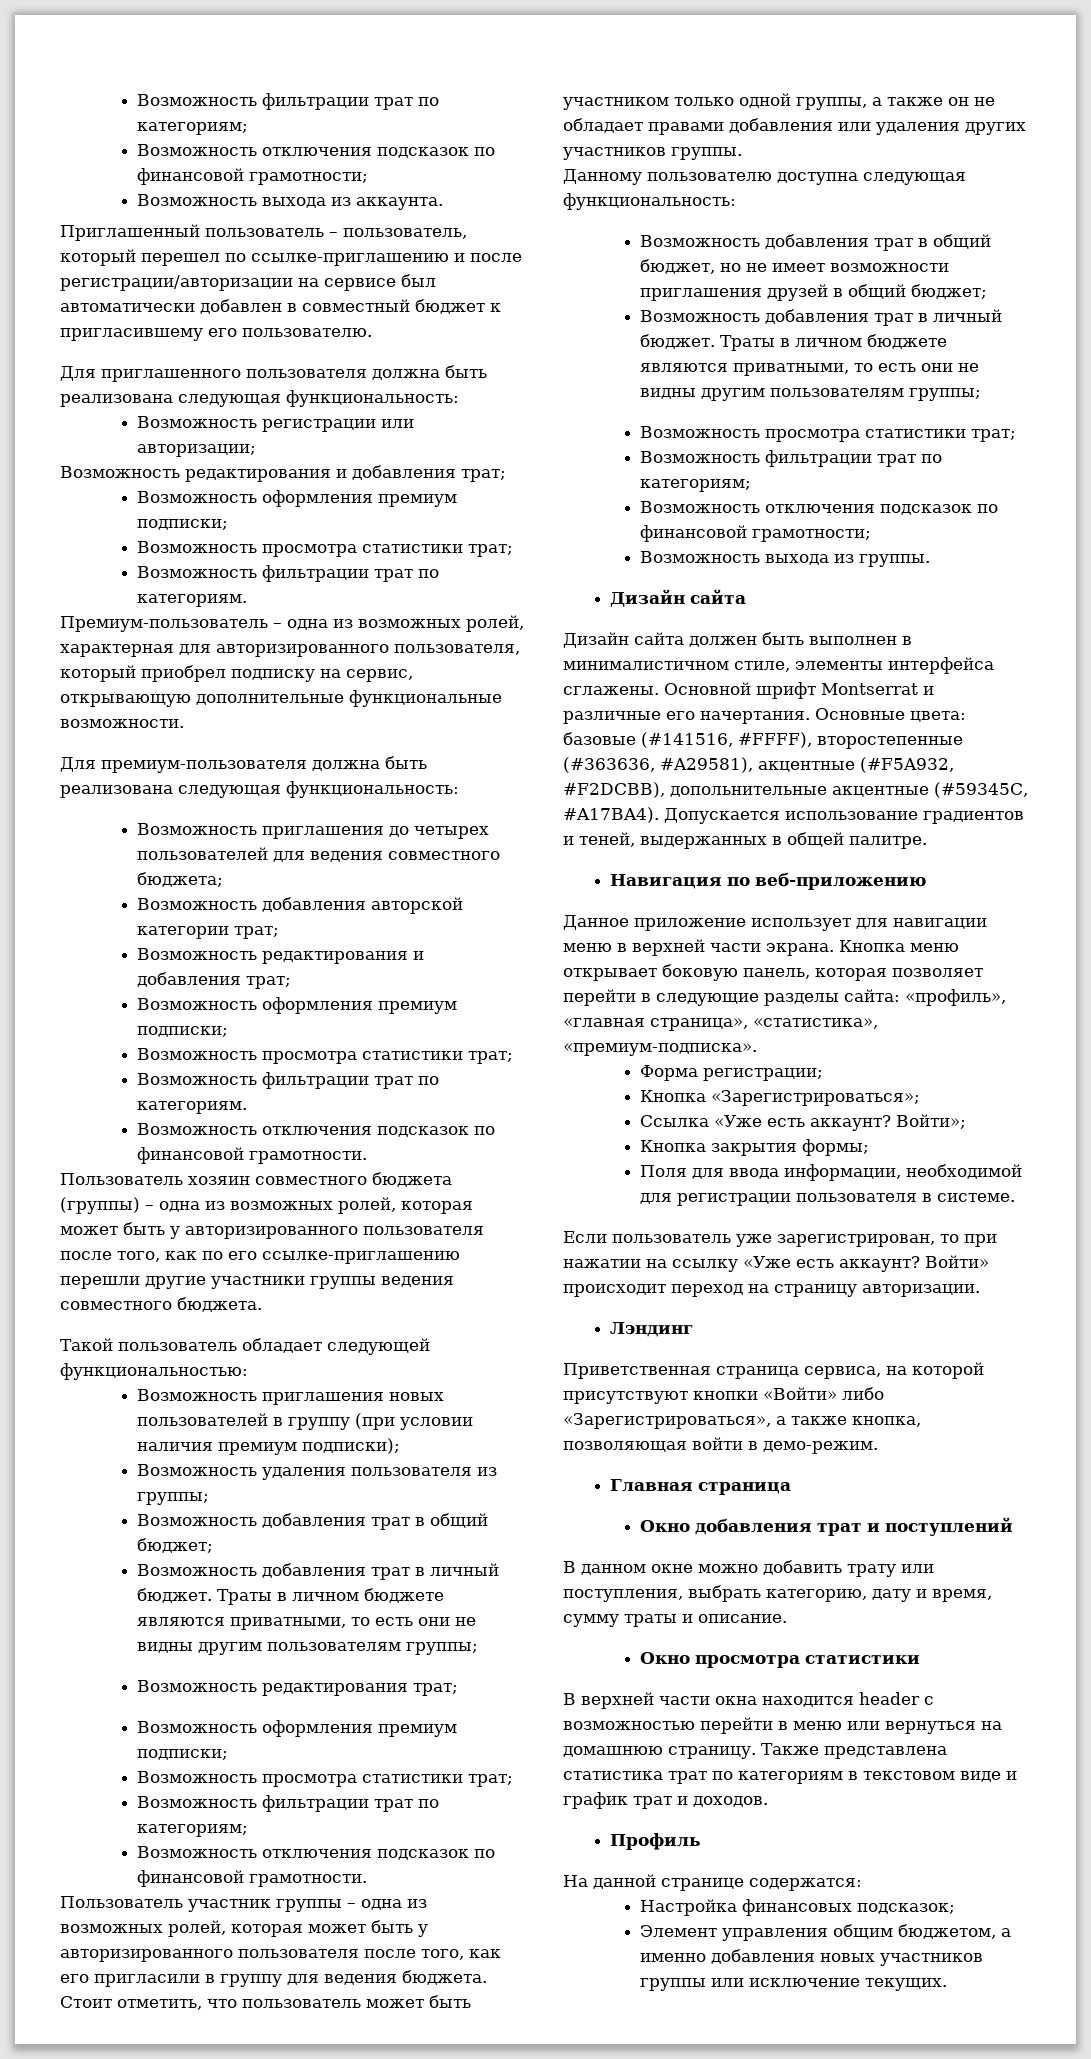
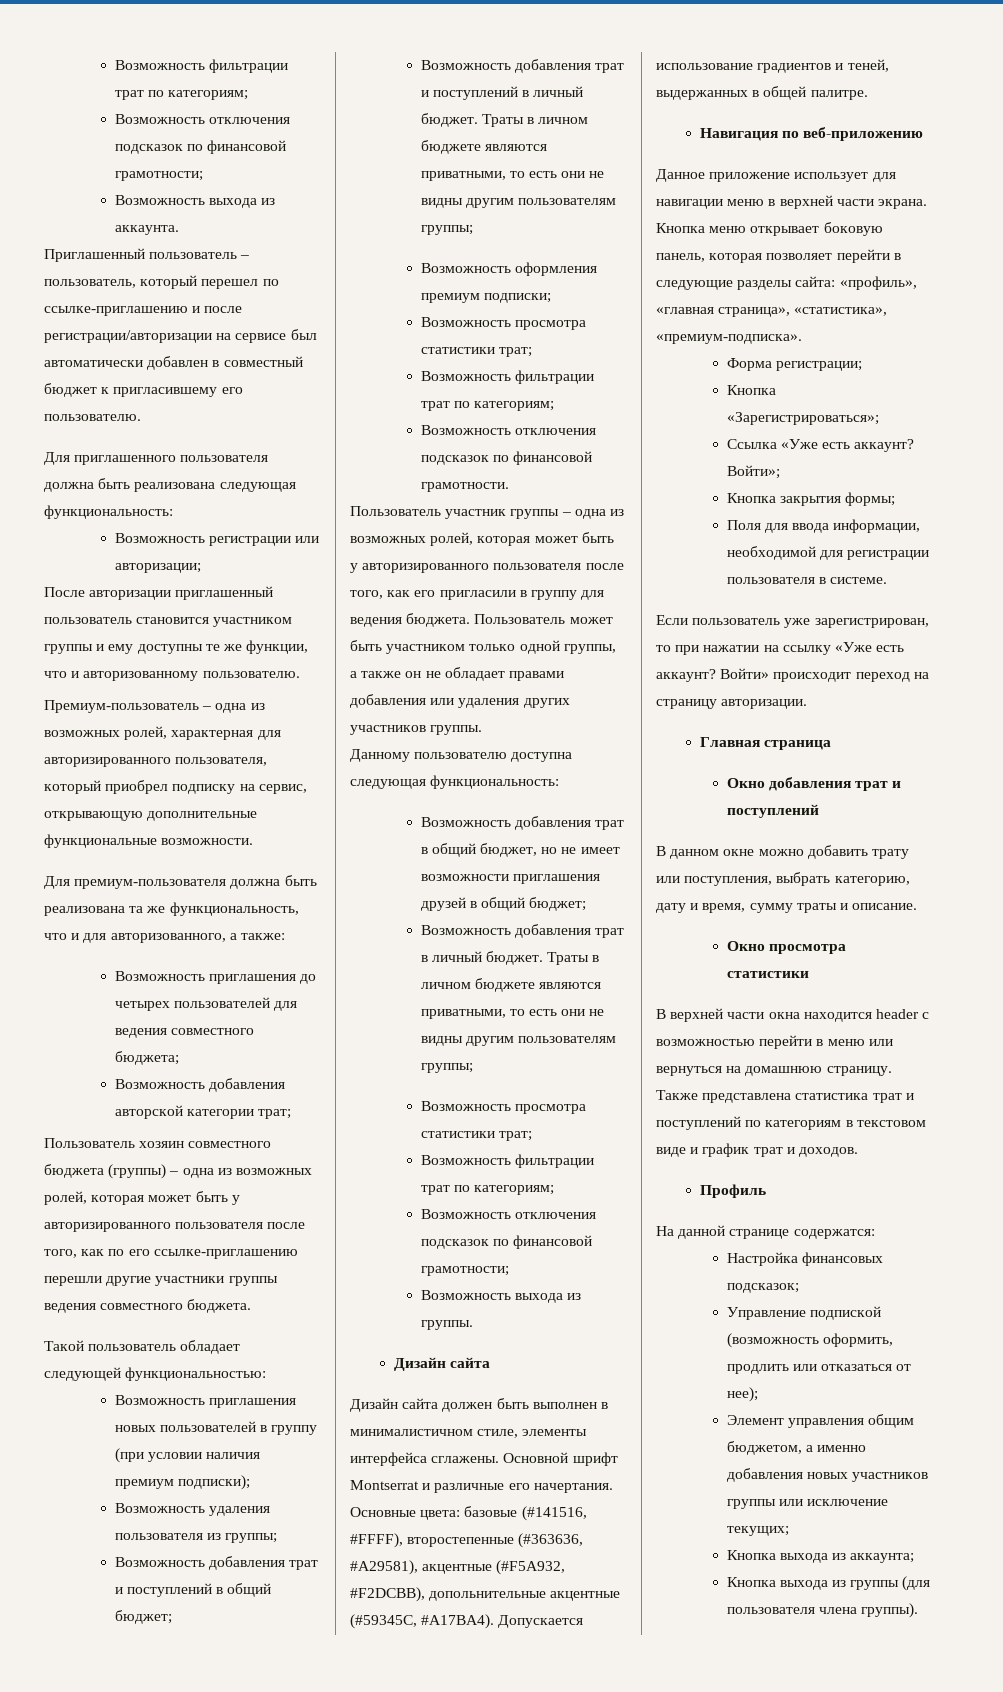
[60,465,506,482] [136,490,457,507] [136,519,228,530] [136,541,513,557] [136,565,439,582] [136,594,247,607] Возможность редактирования и добавления трат; // Возможность оформления премиум подписки; // Возможность просмотра статистики трат; // Возможность фильтрации трат по категориям. -> [44,586,274,600] [44,617,293,627] [44,640,309,654] [44,671,300,681] После авторизации приглашенный пользователь становится участником группы и ему доступны те же функции, что и авторизованному пользователю.
[178,781,459,798] следующая функциональность: -> [129,902,299,916] [44,933,285,943] та же функциональность, что и для авторизованного, а также:
[136,948,424,964] [136,972,291,989] [136,997,457,1014] [136,1026,228,1037] [136,1048,513,1064] [136,1072,439,1089] [136,1101,247,1114] [136,1123,495,1137] [136,1147,367,1164] // Возможность редактирования и добавления трат; // Возможность оформления премиум подписки; // Возможность просмотра статистики трат; // Возможность фильтрации трат по категориям. // Возможность отключения подсказок по финансовой грамотности. -> (291, 1114) none
[414,1513,488,1528] [136,1538,213,1553] [136,1563,410,1580] в общий бюджет; // Возможность добавления трат -> [114,1583,272,1597] [114,1610,172,1624] [420,59,624,73] [420,86,518,100] и поступлений в общий бюджет; // Возможность добавления трат и поступлений
[136,1680,458,1696] // Возможность редактирования трат; -> (473, 230) none
[60,1996,361,2010] Стоит отметить, что пользователь -> [474,614,566,624] Пользователь
[610,1322,694,1337] [563,1362,984,1379] [563,1387,884,1404] [563,1413,921,1429] [563,1437,878,1454] // Лэндинг // Приветственная страница сервиса, на которой присутствуют кнопки «Войти» либо «Зарегистрироваться», а также кнопка, позволяющая войти в демо-режим. -> (808, 704) none
(707, 1777) none -> [905,1093,914,1100] [656,1116,741,1130] и поступлений
(955, 1908) none -> [726,1306,881,1320] [726,1333,893,1348] [726,1364,912,1374] [726,1387,758,1402] // Управление подпиской (возможность оформить, продлить или отказаться от нее);
[864,1978,947,1991] текущих. -> [726,1526,789,1536] [726,1550,915,1563] [726,1576,931,1591] [726,1603,918,1618] текущих; // Кнопка выхода из аккаунта; // Кнопка выхода из группы (для пользователя члена группы).

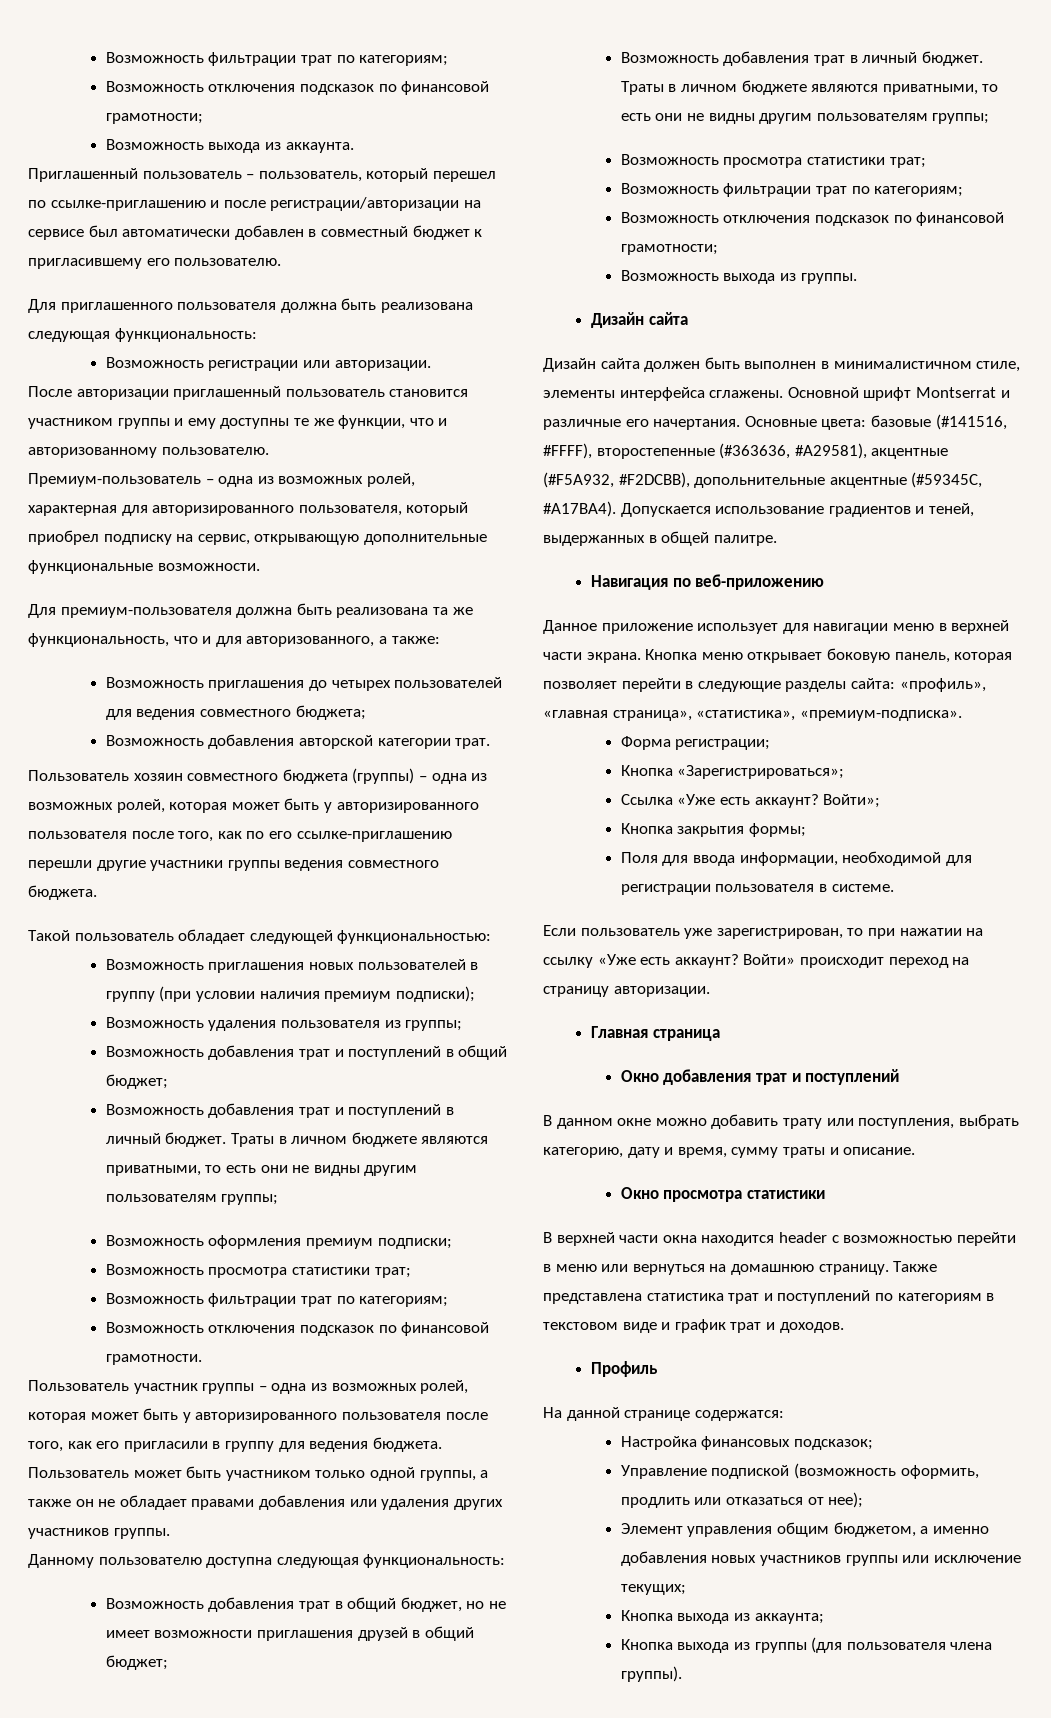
[114,563,201,573] авторизации; -> [334,360,431,371] авторизации.
[257,1109,291,1119] трат; -> [455,738,491,749] трат.

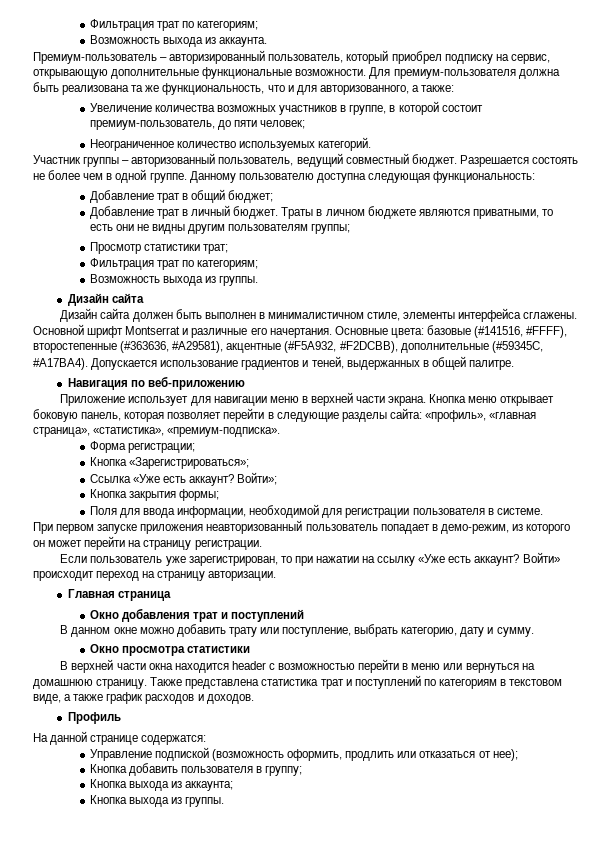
[105,52,449,66] [105,81,490,95] [105,113,203,124] [105,139,354,153] [28,168,496,182] [28,197,481,211] [28,225,483,240] [28,258,282,269] [28,298,473,313] [28,328,257,342] [105,357,431,371] [28,386,469,400] [28,415,448,429] [28,447,269,458] [28,473,415,487] [28,505,402,516] Возможность фильтрации трат по категориям; // Возможность отключения подсказок по финансовой грамотности; // Возможность выхода из аккаунта. // Приглашенный пользователь – пользователь, который перешел по ссылке-приглашению и после регистрации/авторизации на сервисе был автоматически добавлен в совместный бюджет к пригласившему его пользователю. // Для приглашенного пользователя должна быть реализована следующая функциональность: // Возможность регистрации или авторизации. // После авторизации приглашенный пользователь становится участником группы и ему доступны те же функции, что и авторизованному пользователю. // Премиум-пользователь – одна из возможных ролей, характерная для авторизированного пользователя, -> [89,19,259,31] [89,35,268,47] [33,50,344,64] Фильтрация трат по категориям; // Возможность выхода из аккаунта. // Премиум-пользователь – авторизированный пользователь,
(260, 567) // -> (367, 72) none
[105,677,503,691] [105,705,366,720] [105,734,491,749] [28,768,488,784] [28,798,479,813] [28,831,452,842] [28,860,439,871] [28,885,97,900] [28,929,492,944] [105,959,479,973] [105,986,475,1002] [105,1017,463,1031] [105,1045,508,1060] [105,1074,168,1089] [105,1103,454,1118] [105,1132,489,1147] [105,1165,418,1176] [105,1194,279,1205] [105,1235,452,1249] [105,1264,411,1278] [105,1293,449,1307] [105,1322,490,1336] [105,1354,202,1365] [28,1380,469,1394] [28,1408,488,1423] [28,1437,442,1452] [28,1466,489,1481] [28,1495,503,1510] [28,1528,170,1539] Возможность приглашения до четырех пользователей для ведения совместного бюджета; // Возможность добавления авторской категории трат. // Пользователь хозяин совместного бюджета (группы) – одна из возможных ролей, которая может быть у авторизированного пользователя после того, как по его ссылке-приглашению перешли другие участники группы ведения совместного бюджета. // Такой пользователь обладает следующей функциональностью: // Возможность приглашения новых пользователей в группу (при условии наличия премиум подписки); // Возможность удаления пользователя из группы; // Возможность добавления трат и поступлений в общий бюджет; // Возможность добавления трат и поступлений в личный бюджет. Траты в личном бюджете являются приватными, то есть они не видны другим пользователям группы; // Возможность оформления премиум подписки; // Возможность просмотра статистики трат; // Возможность фильтрации трат по категориям; // Возможность отключения подсказок по финансовой грамотности. // Пользователь участник группы – одна из возможных ролей, которая может быть у авторизированного пользователя после того, как его пригласили в группу для ведения бюджета. Пользователь может быть участником только одной группы, а также он не обладает правами добавления или удаления других участников группы. // -> [89,101,483,115] [89,120,306,130] [89,137,372,151] [33,153,578,167] [33,169,187,183] Увеличение количества возможных участников в группе, в которой состоит премиум-пользователь, до пяти человек; // Неограниченное количество используемых категорий. // Участник группы – авторизованный пользователь, ведущий совместный бюджет. Разрешается состоять не более чем в одной группе.
[105,1597,295,1612] Возможность добавления -> [89,190,154,203] Добавление
[400,1597,506,1612] [105,1626,474,1641] [105,1655,168,1670] [620,51,810,66] бюджет, но не имеет возможности приглашения друзей в общий бюджет; // Возможность добавления -> [228,190,274,203] [89,206,154,219] бюджет; // Добавление
[620,154,926,168] [620,183,964,197] [620,212,1005,226] [620,244,718,255] Возможность просмотра статистики трат; // Возможность фильтрации трат по категориям; // Возможность отключения подсказок по финансовой грамотности; -> [89,242,229,254] [89,258,259,270] Просмотр статистики трат; // Фильтрация трат по категориям;
[694,477,907,488] допольнительные акцентные -> [400,343,489,353] дополнительные
[543,620,693,634] Данное приложение -> [60,394,126,406] Приложение
(894, 888) none -> [33,520,571,534] [33,536,262,550] // При первом запуске приложения неавторизованный пользователь попадает в демо-режим, из которого он может перейти на страницу регистрации.
[858,1118,955,1129] поступления, -> [282,627,352,637] поступление,
[677,1147,916,1158] время, сумму траты и описание. -> [496,627,534,637] сумму.
[622,1319,762,1333] виде и график трат -> [33,692,195,704] виде, а также график расходов
[620,1436,874,1450] // Настройка финансовых подсказок; -> (207, 740) none
[620,1522,989,1537] [620,1551,1021,1566] [620,1584,686,1595] Элемент управления общим бюджетом, а именно добавления новых участников группы или исключение текущих; -> [89,763,303,776] Кнопка добавить пользователя в группу;
[754,1637,993,1653] [620,1666,682,1682] группы (для пользователя члена группы). -> [185,797,225,807] группы.

